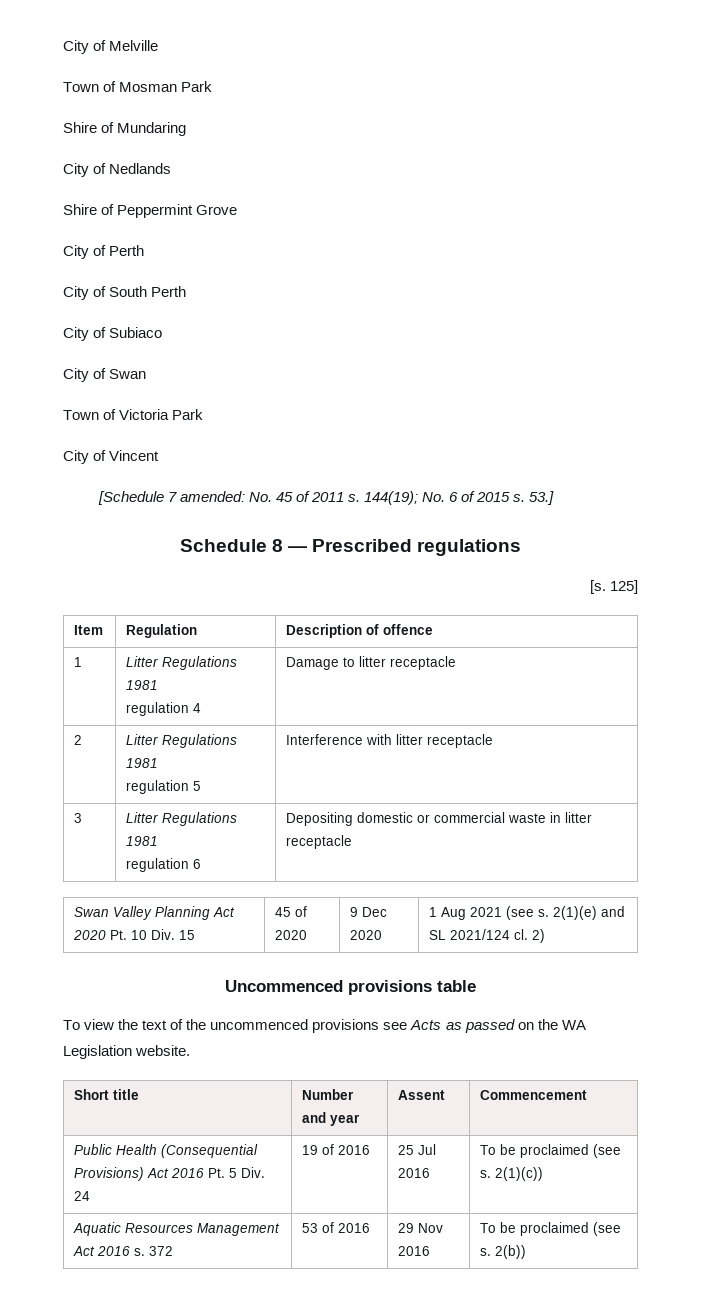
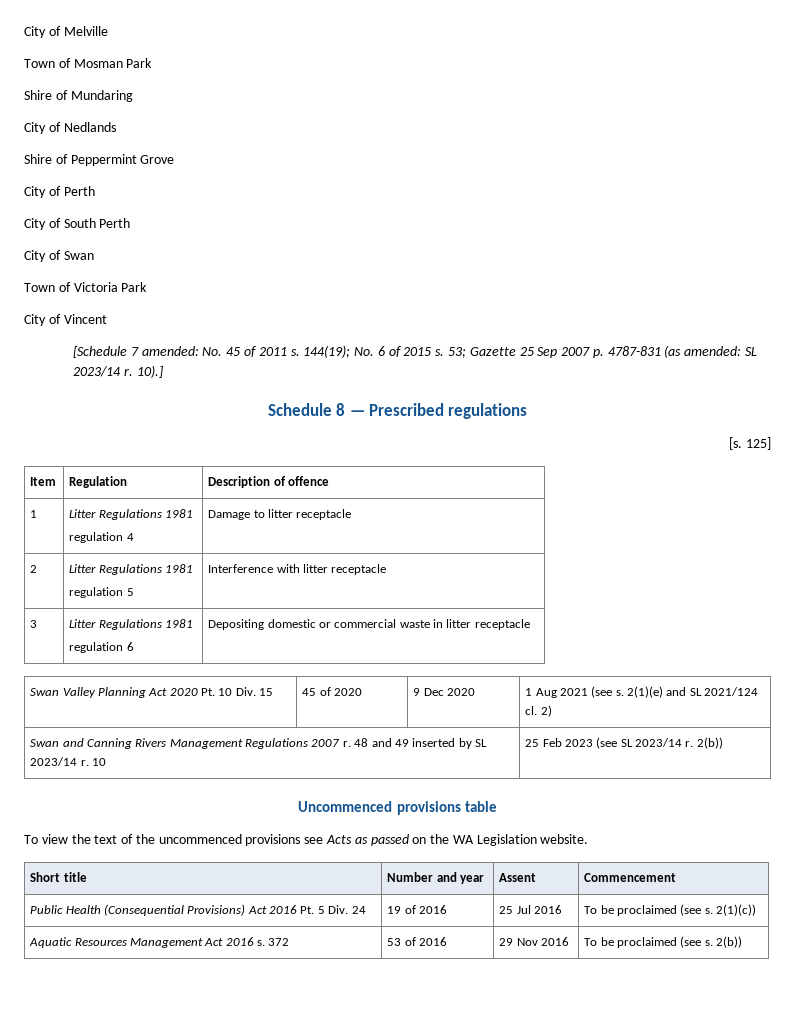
[63,327,163,341] // City of Subiaco -> (131, 223) none
[529,491,555,505] 53.] -> [447,345,757,358] [73,365,163,378] 53; Gazette 25 Sep 2007 p. 4787-831 (as amended: SL 2023/14 r. 10).]
(546, 936) none -> [30,738,488,749] [30,757,106,766] [525,737,723,749] // Swan and Canning Rivers Management Regulations 2007 r. 48 and 49 inserted by SL 2023/14 r. 10 | 25 Feb 2023 (see SL 2023/14 r. 2(b))

